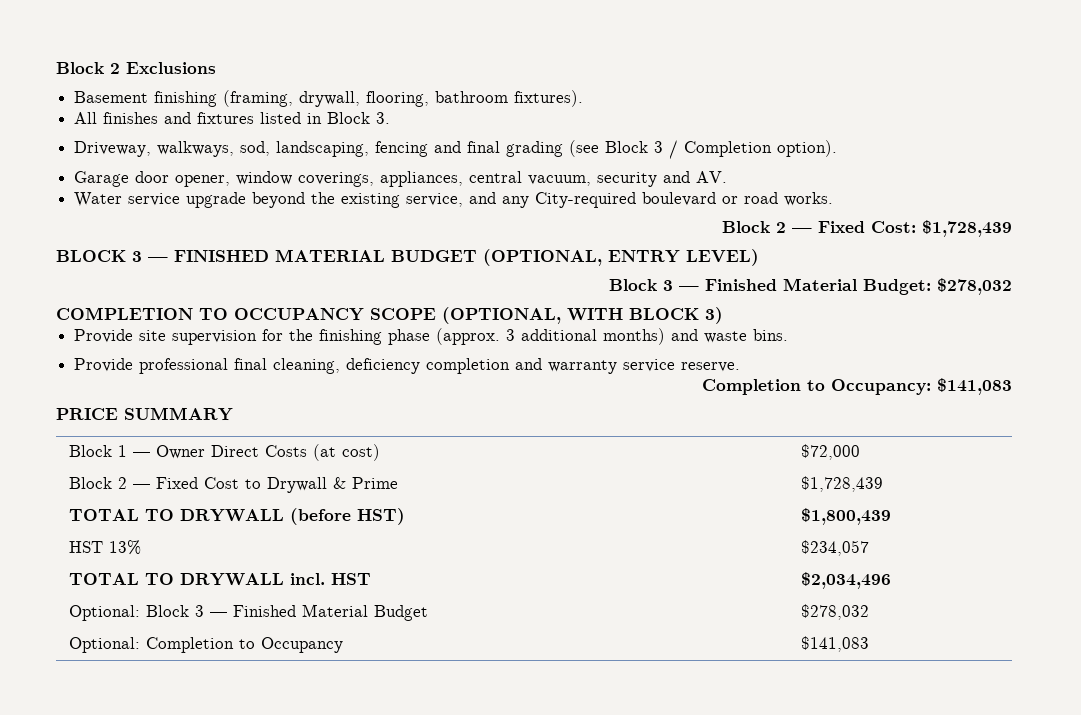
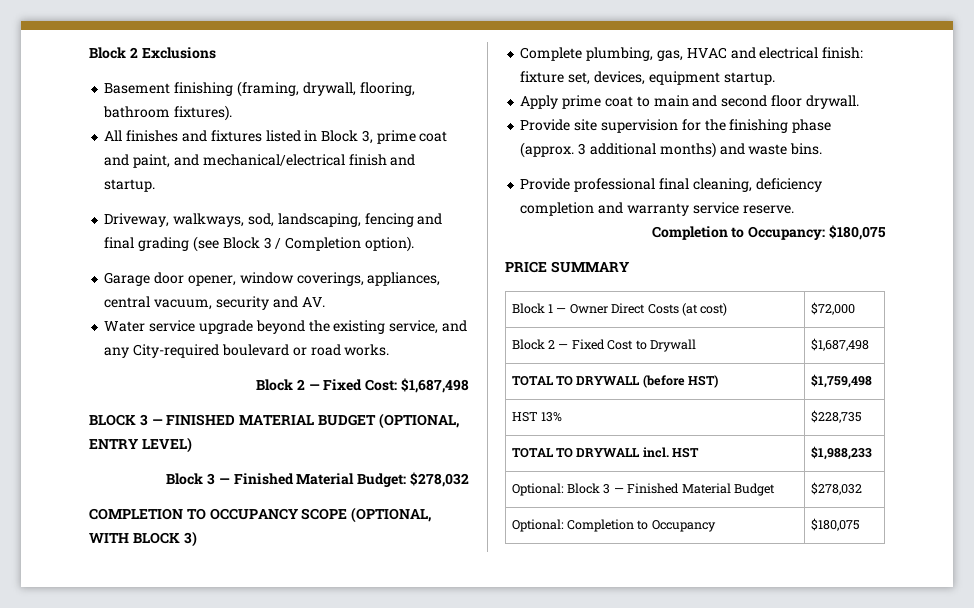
[376,112,391,124] 3. -> [361,130,448,144] [104,154,416,168] [104,179,156,192] 3, prime coat and paint, and mechanical/electrical finish and startup.
[922,220,1012,237] $1,728,439 -> [400,378,469,393] $1,687,498
(723, 315) none -> [520,47,864,61] [520,71,775,85] [520,95,859,109] // Complete plumbing, gas, HVAC and electrical finish: fixture set, devices, equipment startup. // Apply prime coat to main and second floor drywall.
[937,378,1012,395] $141,083 -> [829,225,886,240] $180,075
[332,477,398,489] [800,476,883,492] & Prime | $1,728,439 -> [810,338,869,351] | $1,687,498
[800,508,891,525] $1,800,439 -> [810,374,872,388] $1,759,498
[800,540,869,556] $234,057 -> [810,410,862,423] $228,735
[800,572,891,589] $2,034,496 -> [810,446,872,460] $1,988,233
[800,636,869,652] $141,083 -> [810,518,860,531] $180,075

